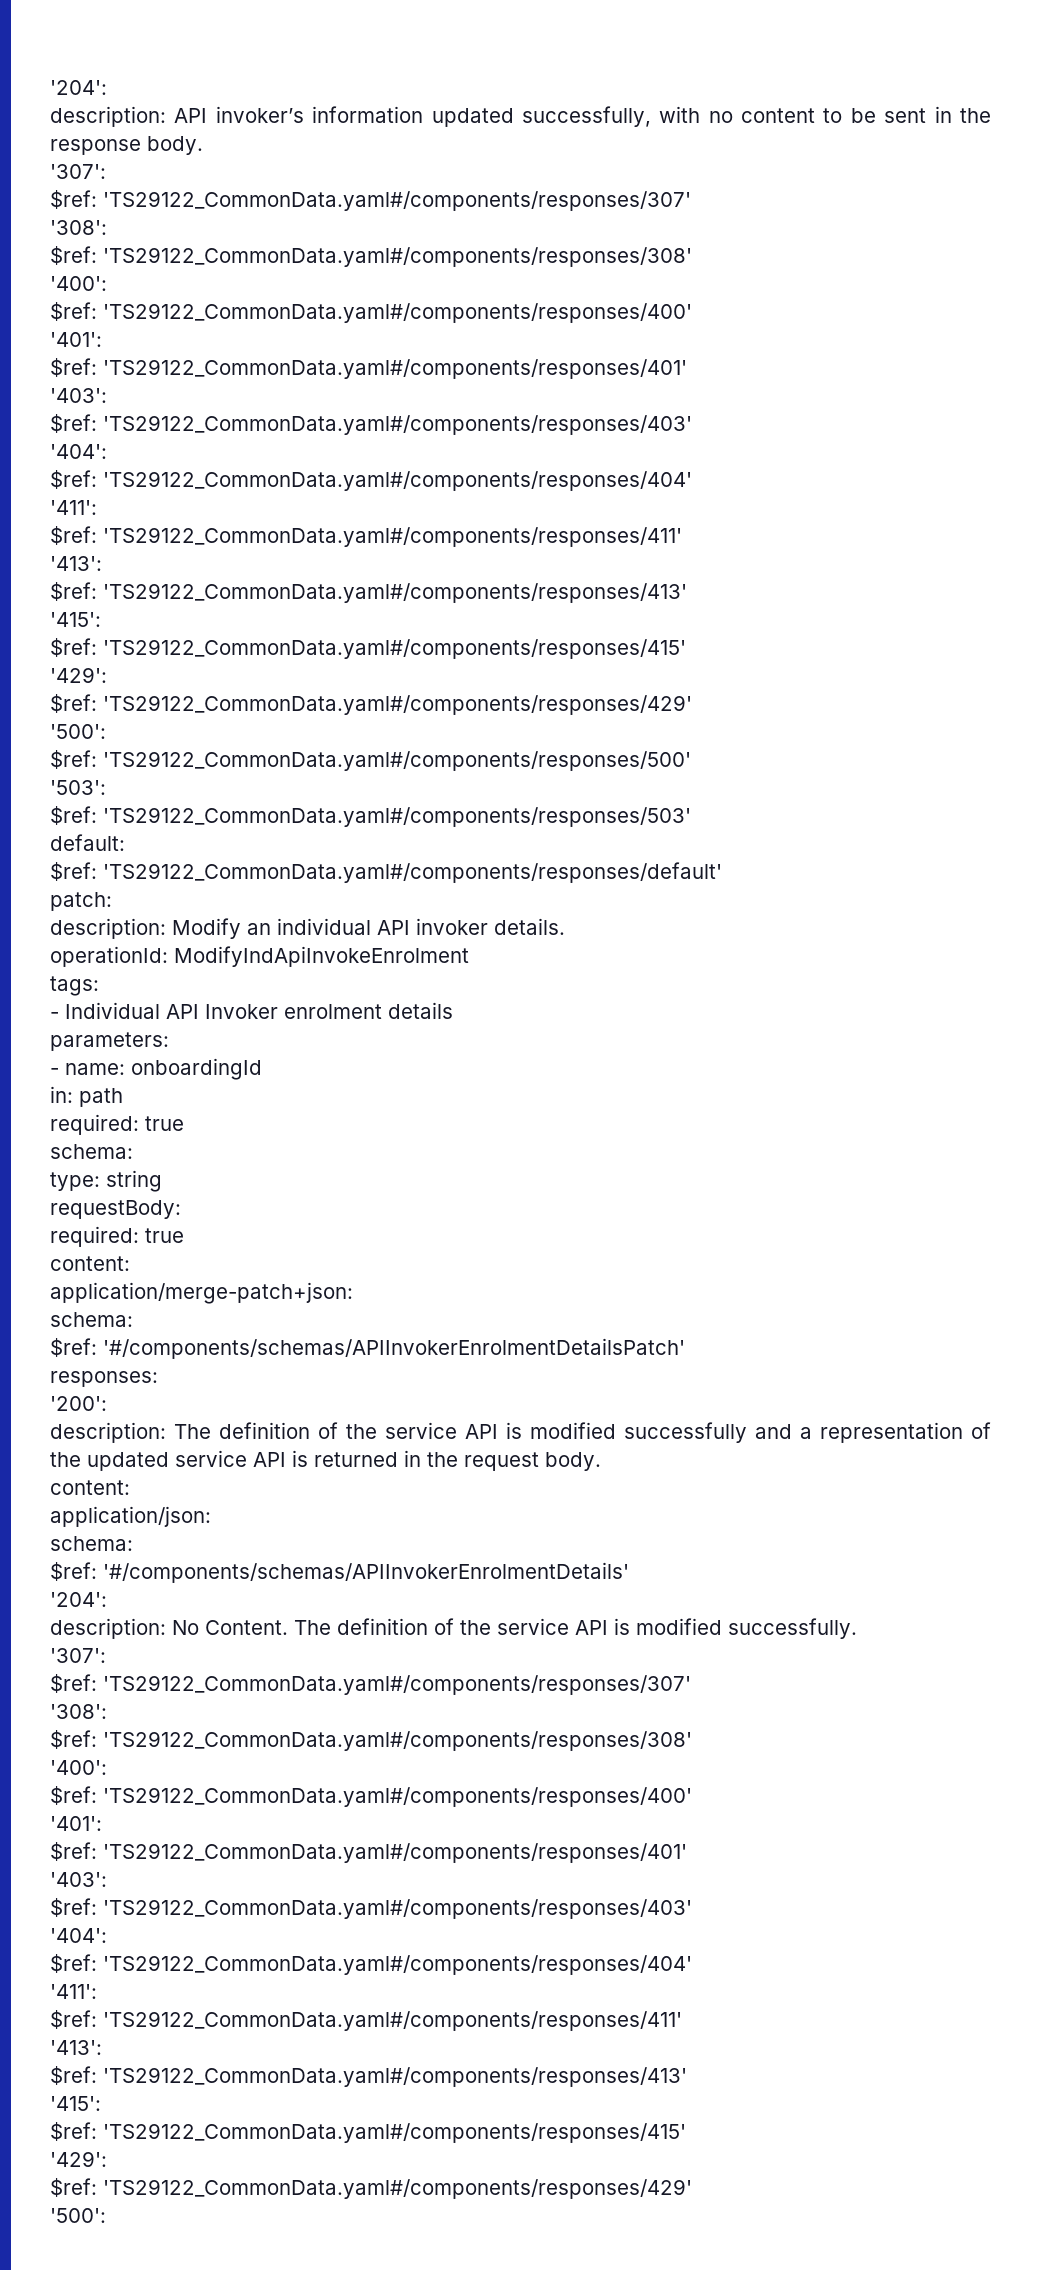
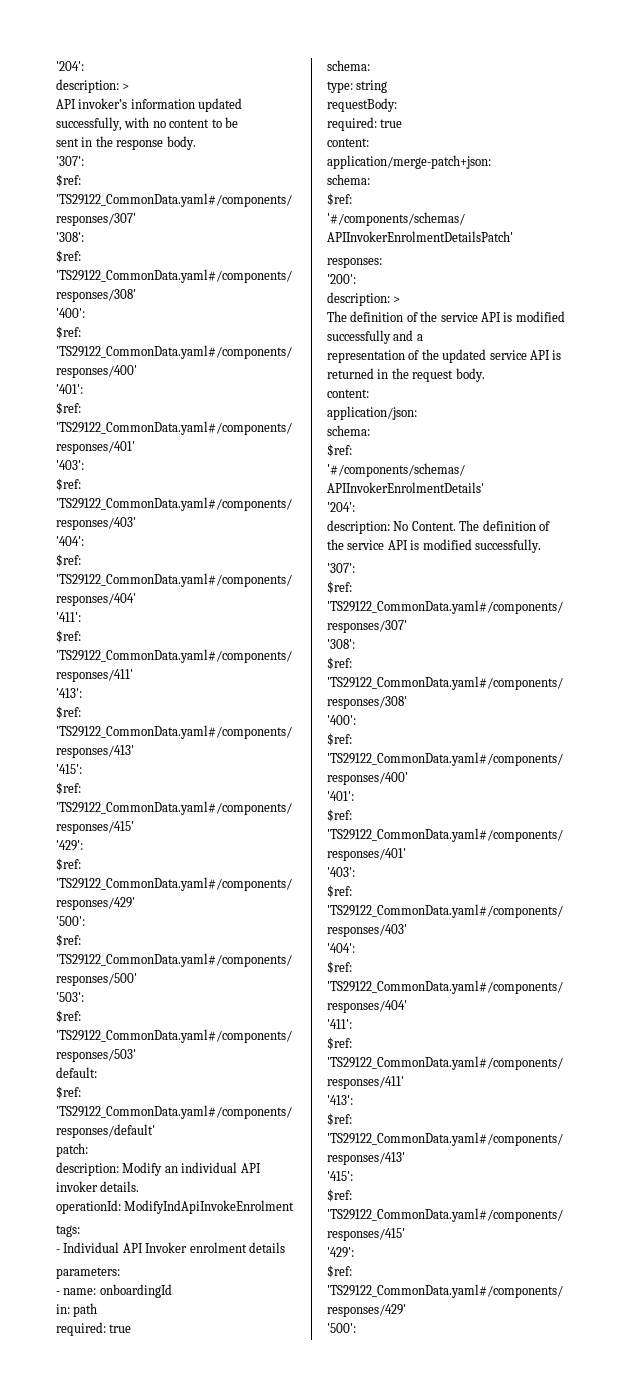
[50,80,107,95] [50,106,166,127] '204': // description: -> [56,61,84,71] [56,79,130,93] '204': // description: > //
(876, 115) none -> (238, 122) //
(166, 1432) none -> [393,296,401,303] > //
(812, 1433) none -> (423, 337) //

